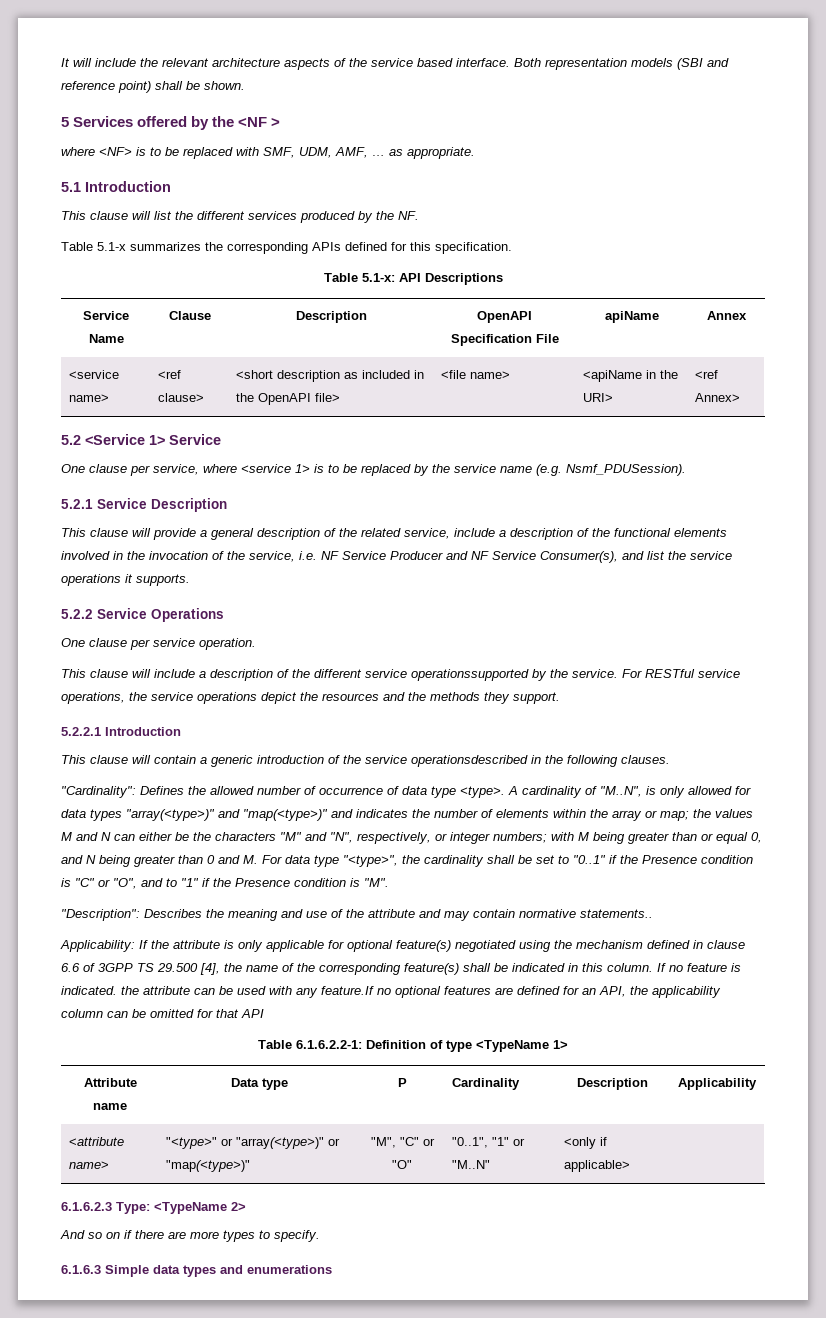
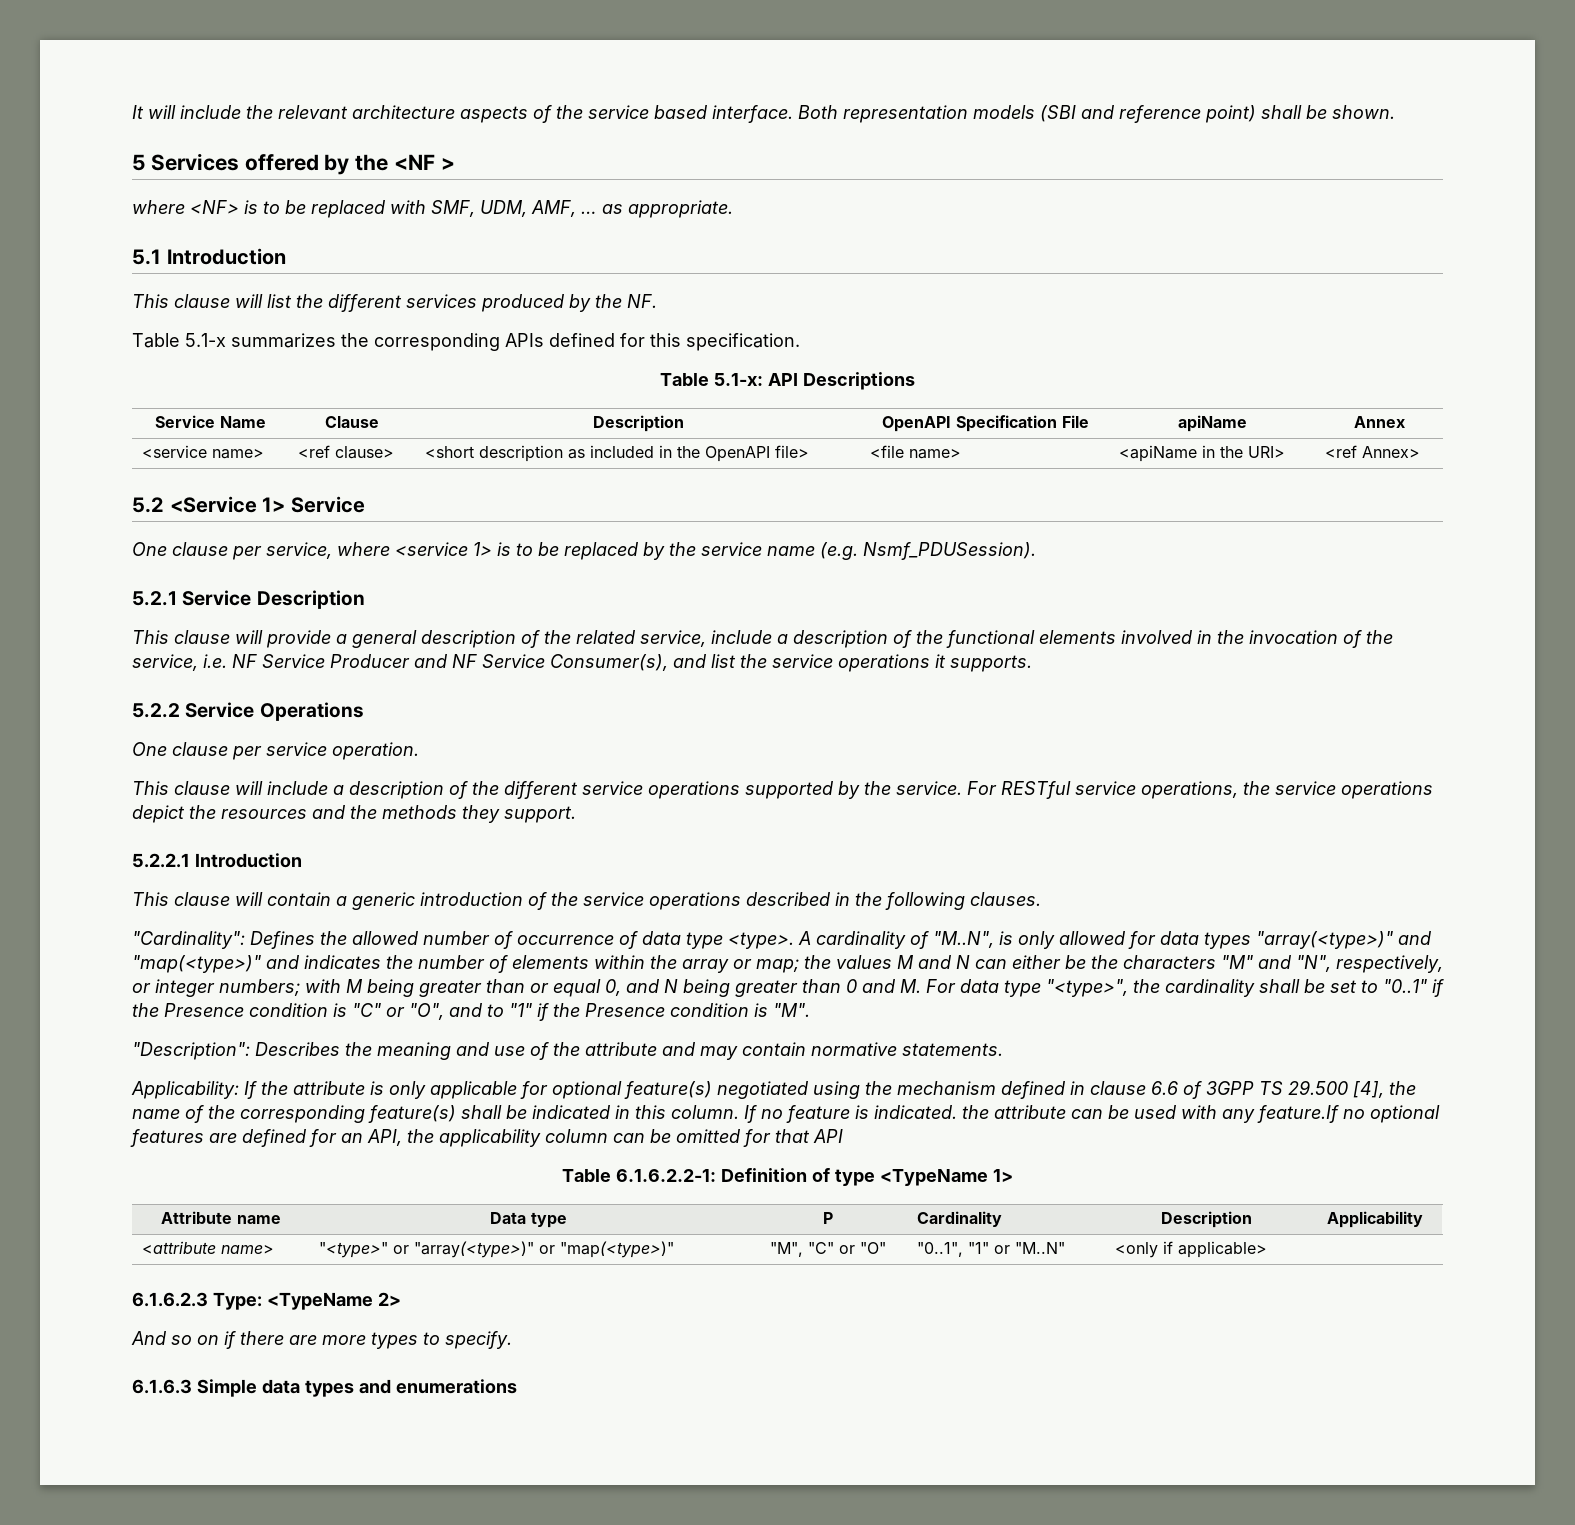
[411,669,529,681] operationssupported -> [648,781,833,799] operations supported
[411,755,528,767] operationsdescribed -> [649,892,830,910] operations described
[580,909,653,918] statements.. -> [902,1043,1003,1056] statements.

